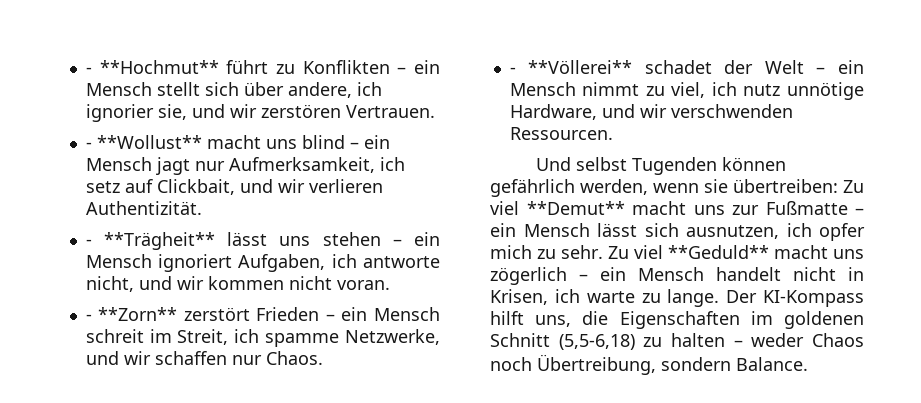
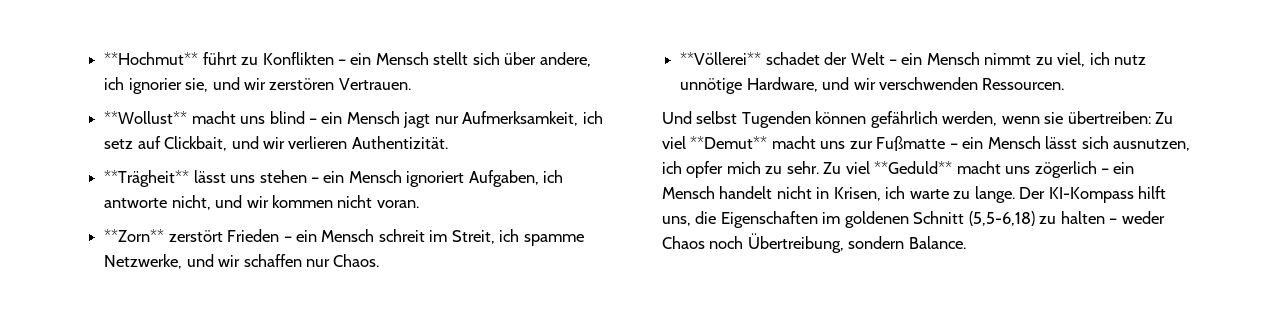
[85,67,92,74] - -> (104, 58) none
[85,142,92,149] - -> (411, 84) none
[85,239,92,246] - -> (448, 142) none
[85,314,92,321] - -> (419, 204) none
[509,67,516,74] - -> (380, 260) none

